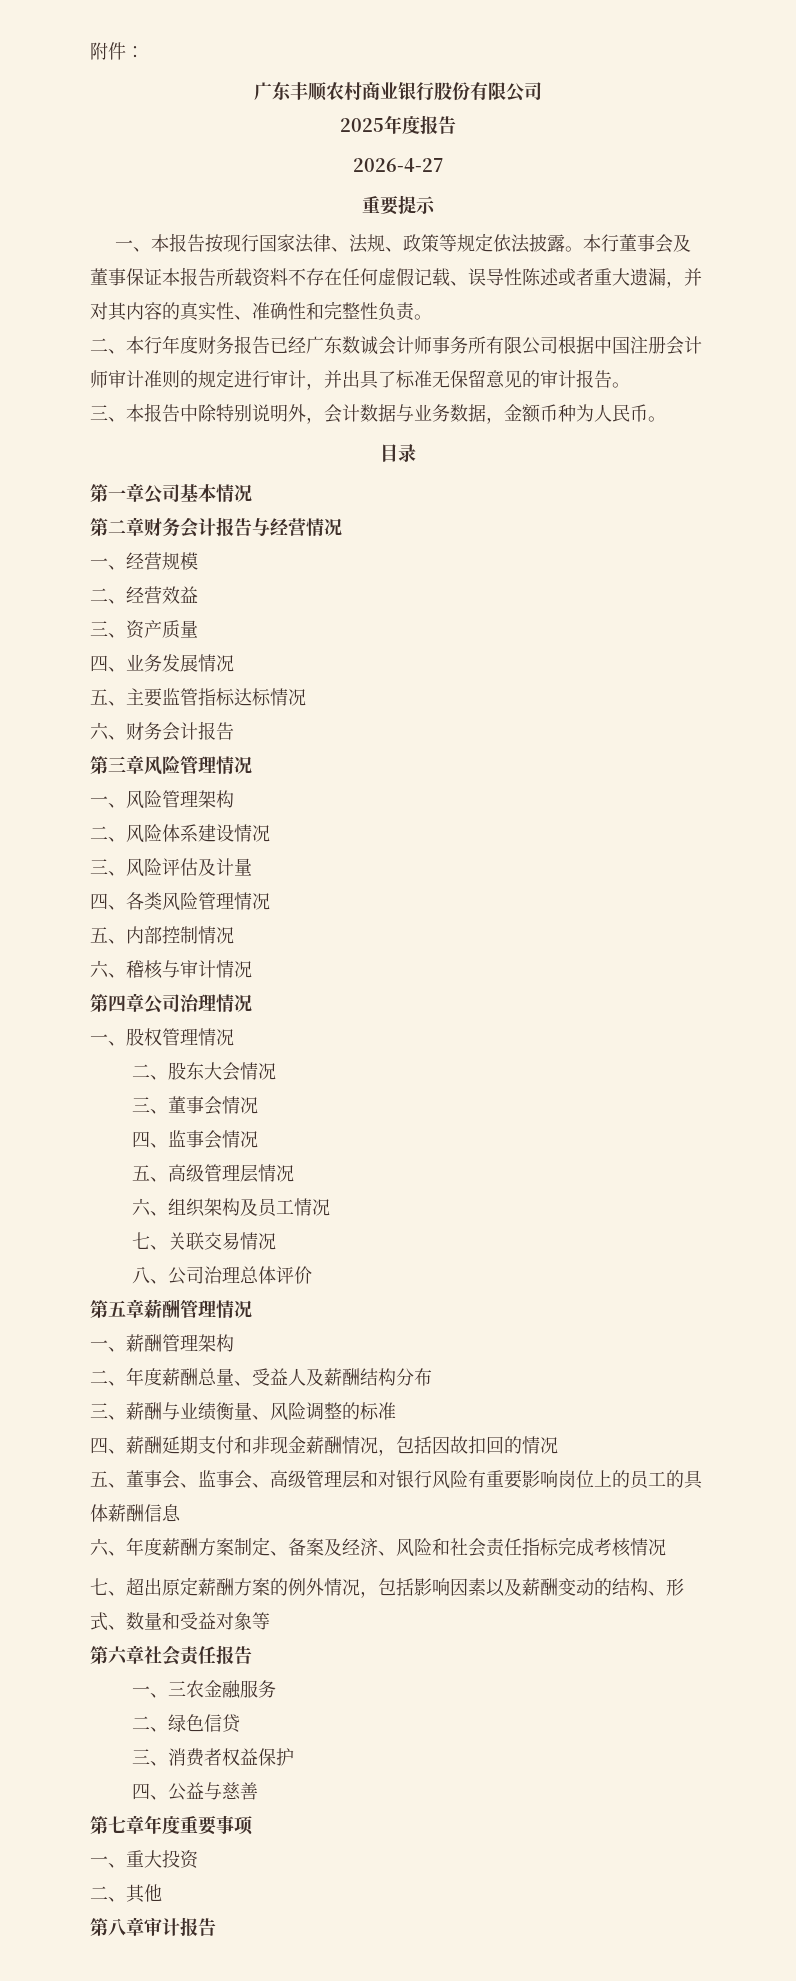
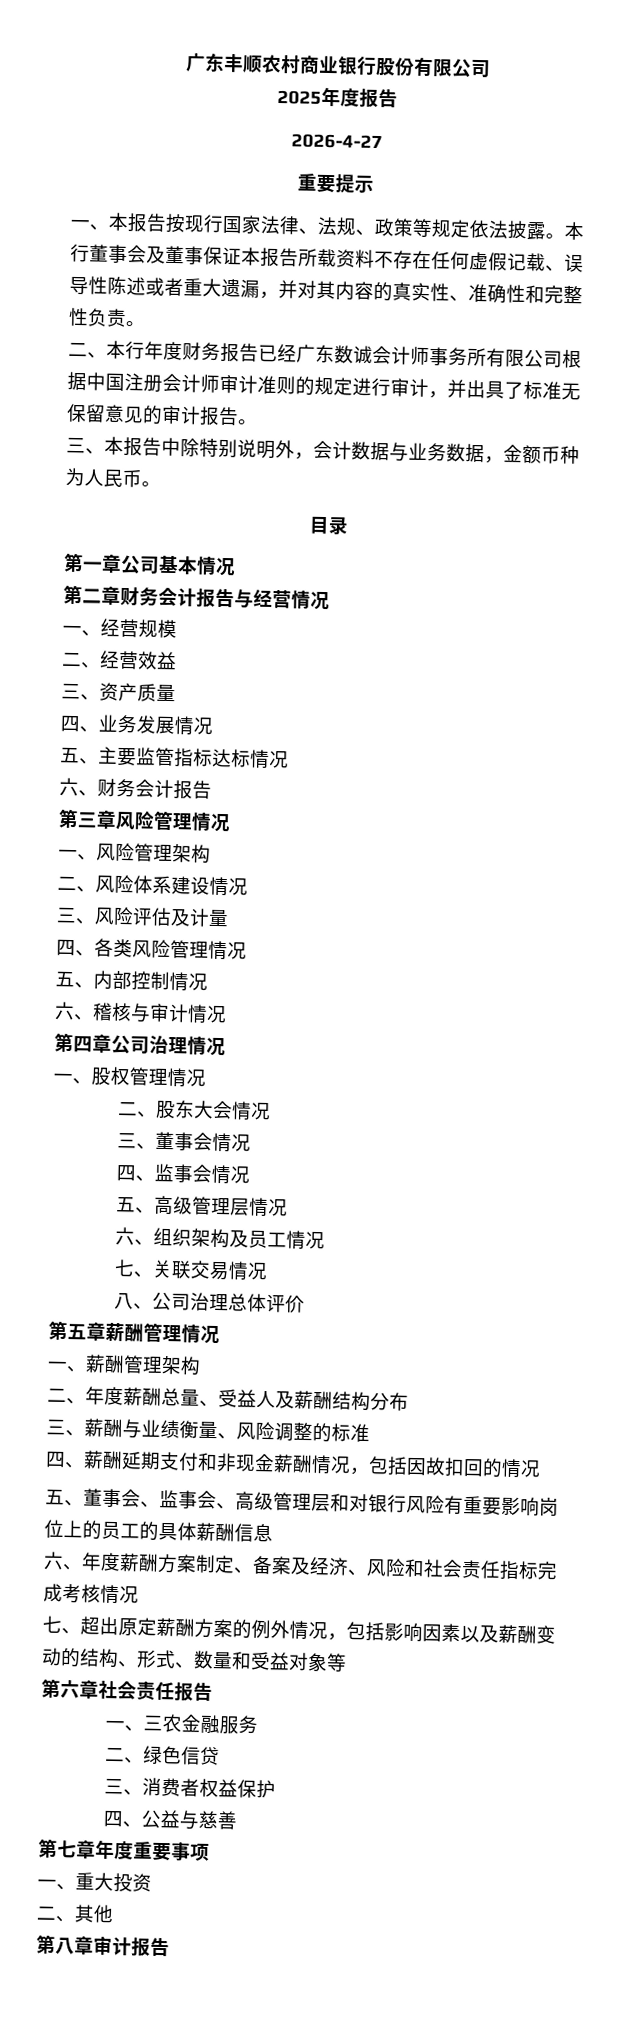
[90,42,144,60] 附件： // -> (185, 63) none

